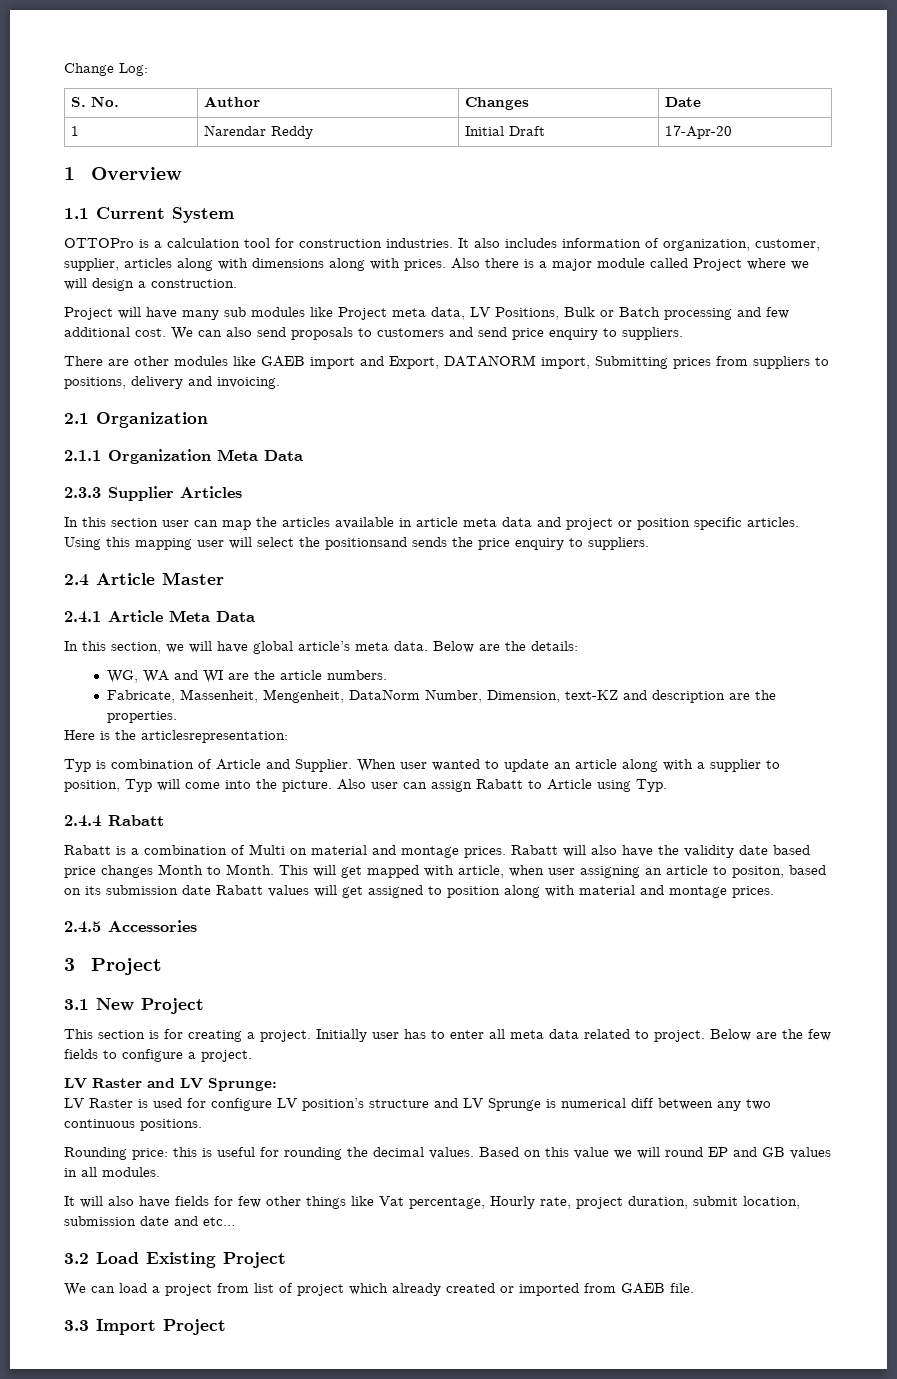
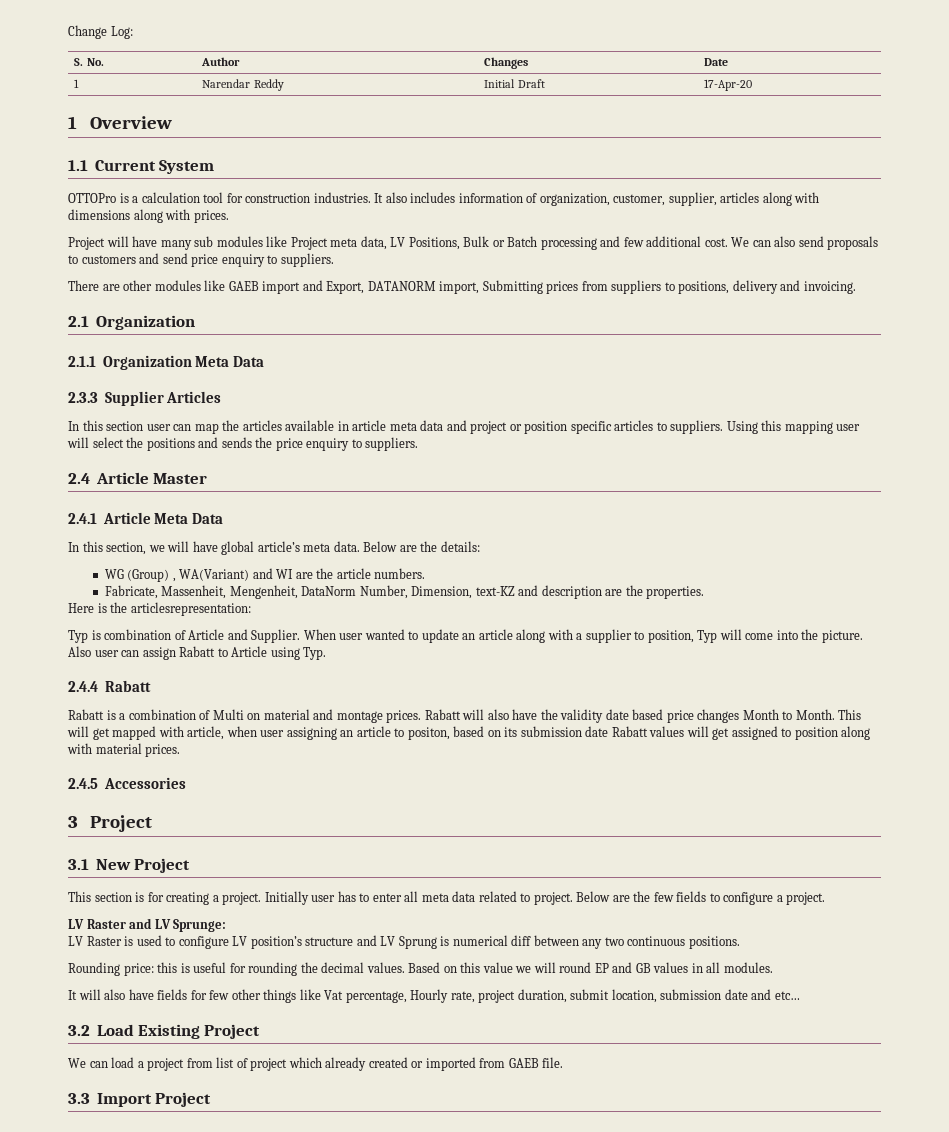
[451,258,809,271] [64,278,237,291] Also there is a major module called Project where we will design a construction. -> (229, 216) none
[747,517,799,527] articles. -> [614,420,724,434] articles to suppliers.
[325,537,407,550] positionsand -> [146,437,219,451] positions and
[106,670,169,683] WG, WA -> [104,569,250,582] WG (Group) , WA(Variant)
[640,885,727,898] and montage -> (142, 748) none
[187,1098,206,1108] for -> [165,937,176,946] to
[488,1098,541,1111] Sprunge -> [398,936,437,949] Sprung

